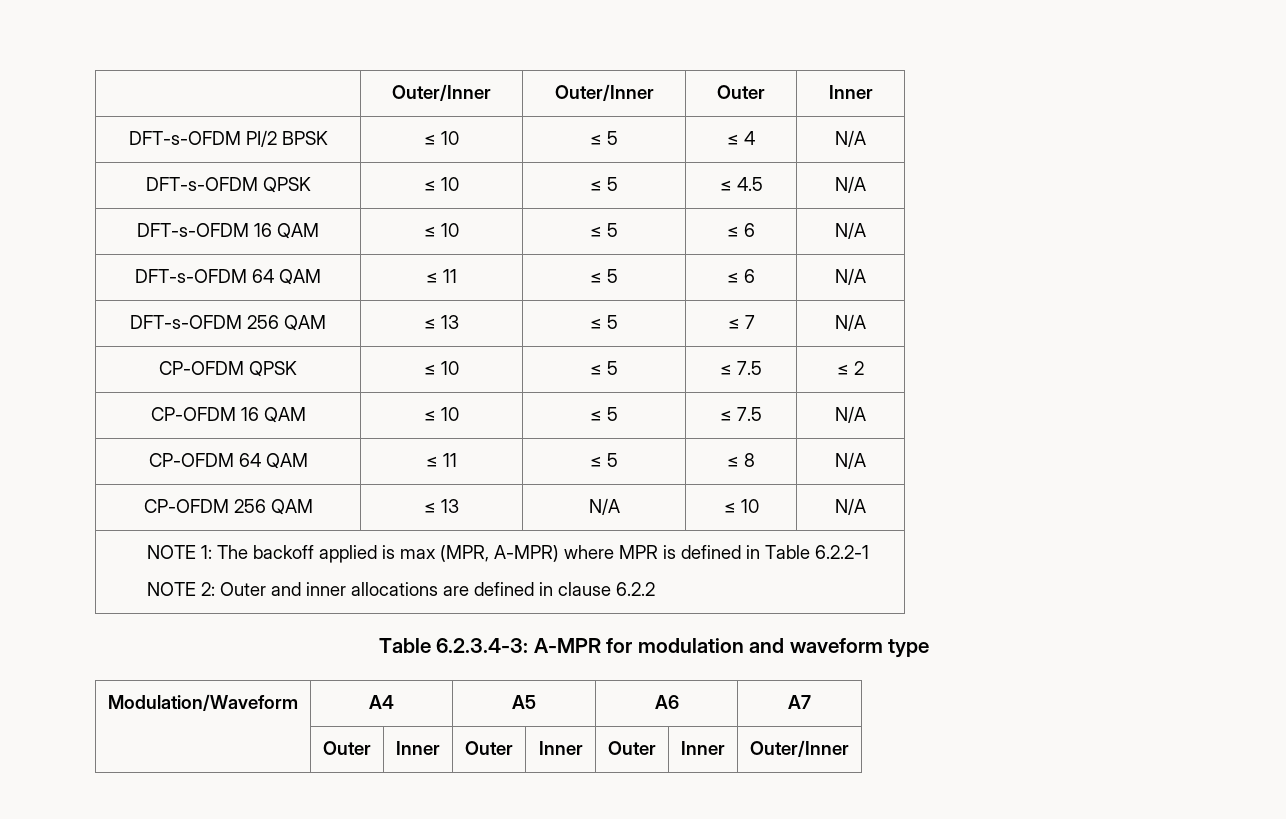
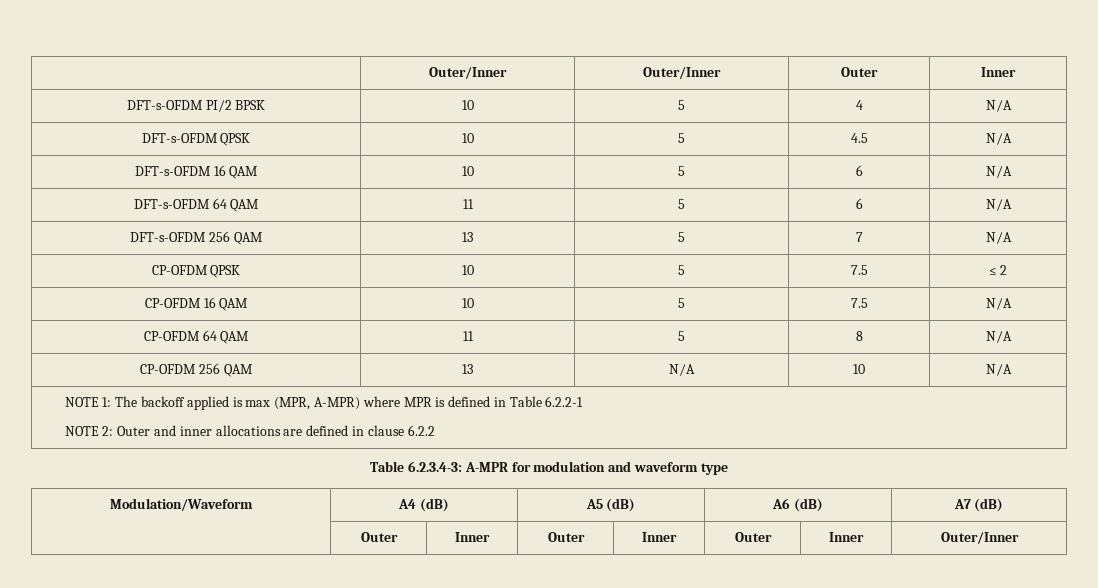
[424,131,459,145] [590,131,618,145] [727,134,739,145] ≤ 10 | ≤ 5 | ≤ -> [461,100,474,110] [678,100,685,110] 10 | 5 |
[424,177,459,191] [590,177,618,191] [719,180,732,191] ≤ 10 | ≤ 5 | ≤ -> [461,133,474,143] [678,133,685,143] 10 | 5 |
[424,223,459,237] [590,223,618,237] [727,226,739,237] ≤ 10 | ≤ 5 | ≤ -> [461,166,474,176] [678,166,685,176] 10 | 5 |
[426,269,457,283] [590,269,618,283] [727,272,739,283] ≤ 11 | ≤ 5 | ≤ -> [462,199,474,209] [678,199,685,209] 11 | 5 |
[424,315,459,329] [590,315,618,329] [727,318,740,329] ≤ 13 | ≤ 5 | ≤ -> [462,232,473,242] [678,232,685,242] 13 | 5 |
[424,361,459,375] [590,361,618,375] [720,364,732,375] ≤ 10 | ≤ 5 | ≤ -> [461,265,474,275] [678,265,685,275] 10 | 5 |
[424,407,459,421] [590,407,618,421] [720,410,732,421] ≤ 10 | ≤ 5 | ≤ -> [461,298,474,308] [678,298,685,308] 10 | 5 |
[426,453,457,467] [590,453,618,467] [727,456,739,467] ≤ 11 | ≤ 5 | ≤ -> [462,331,474,341] [678,331,685,341] 11 | 5 |
[424,502,436,513] ≤ -> (253, 370) none
[723,502,736,513] ≤ -> (695, 370) none
(394, 702) none -> [419,498,449,512] (dB)
(536, 702) none -> [606,498,636,512] (dB)
(679, 702) none -> [793,498,823,512] (dB)
(811, 702) none -> [974,498,1004,512] (dB)

